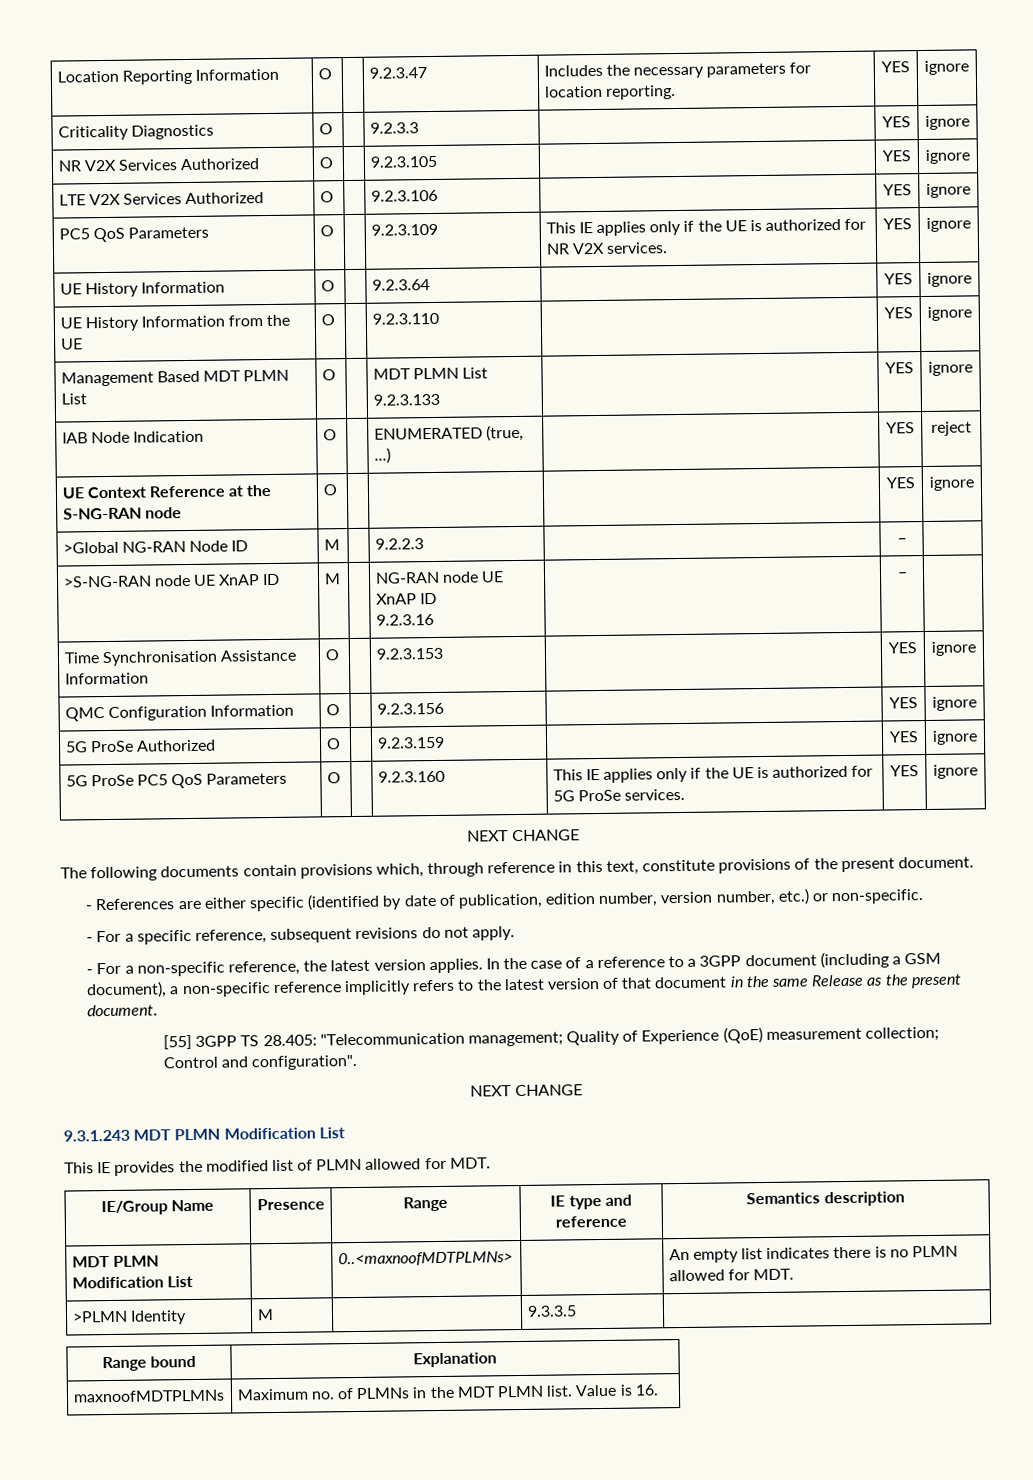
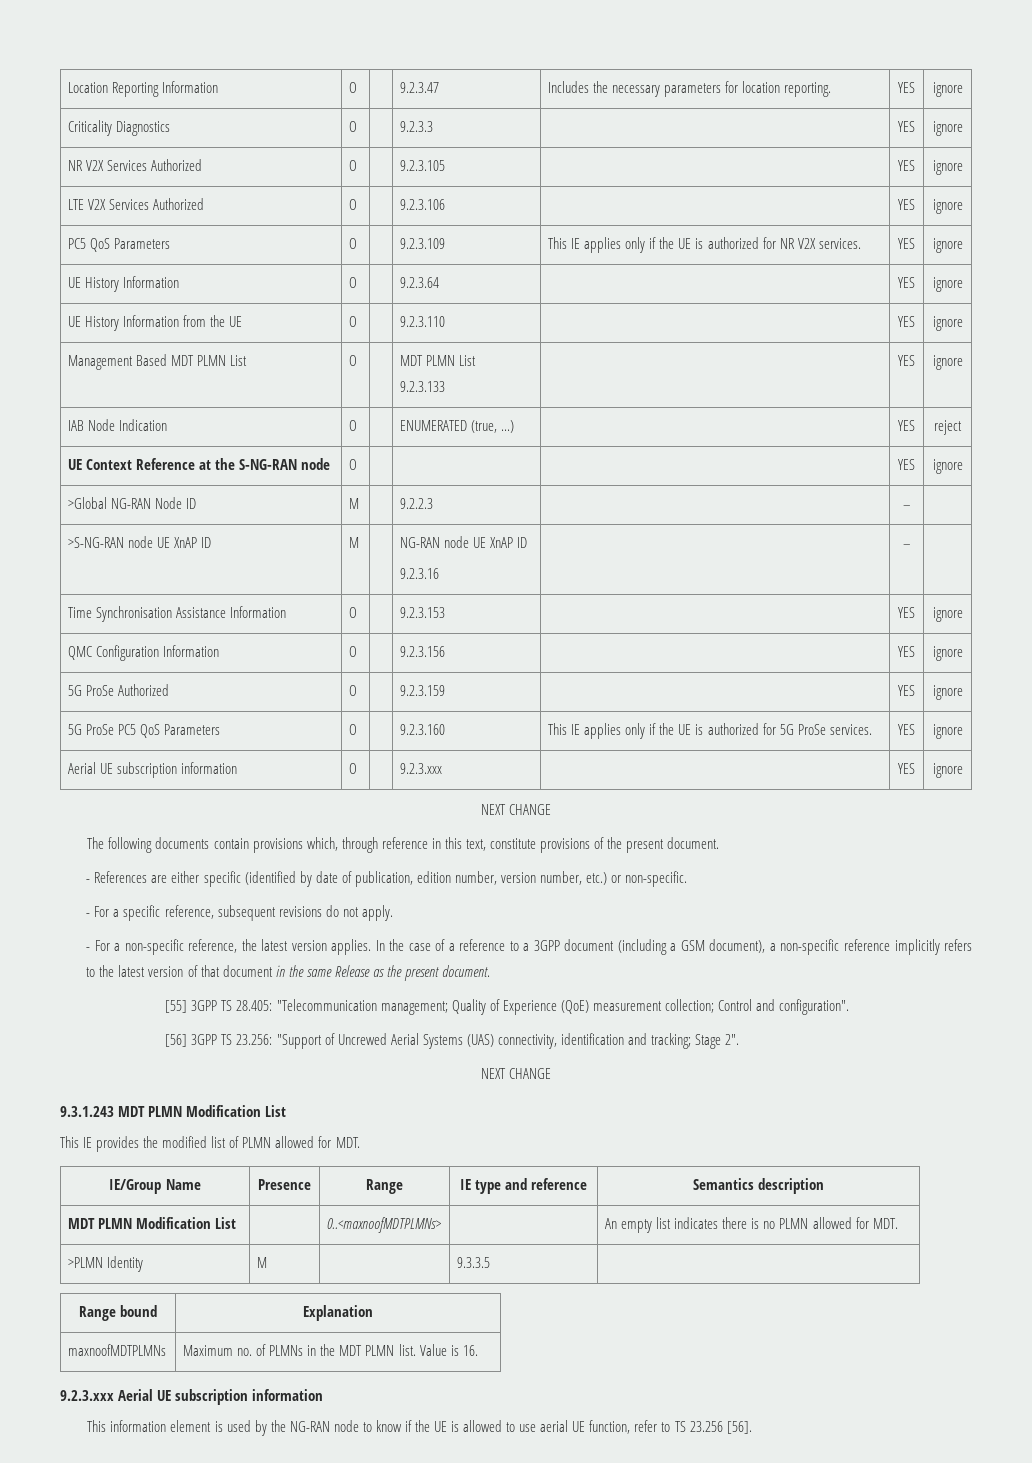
(978, 771) none -> [68,762,238,778] [349,763,358,774] [400,763,443,774] [898,763,915,774] [932,763,963,778] // Aerial UE subscription information | O | | 9.2.3.xxx | | YES | ignore
(359, 1062) none -> [165,1033,740,1049] // [56] 3GPP TS 23.256: "Support of Uncrewed Aerial Systems (UAS) connectivity, identification and tracking; Stage 2".
(659, 1390) none -> [60,1389,324,1405] [87,1420,752,1436] // 9.2.3.xxx Aerial UE subscription information // This information element is used by the NG-RAN node to know if the UE is allowed to use aerial UE function, refer to TS 23.256 [56].

